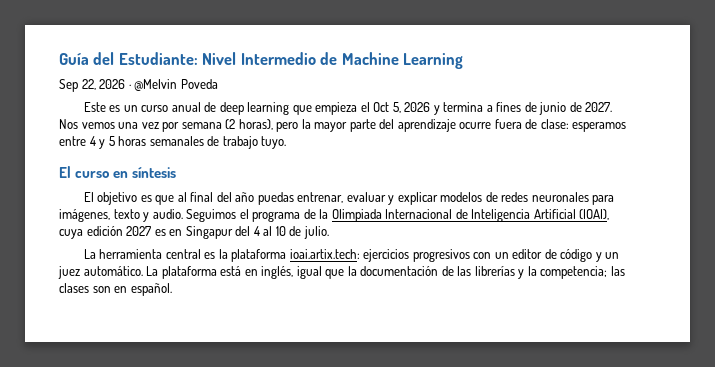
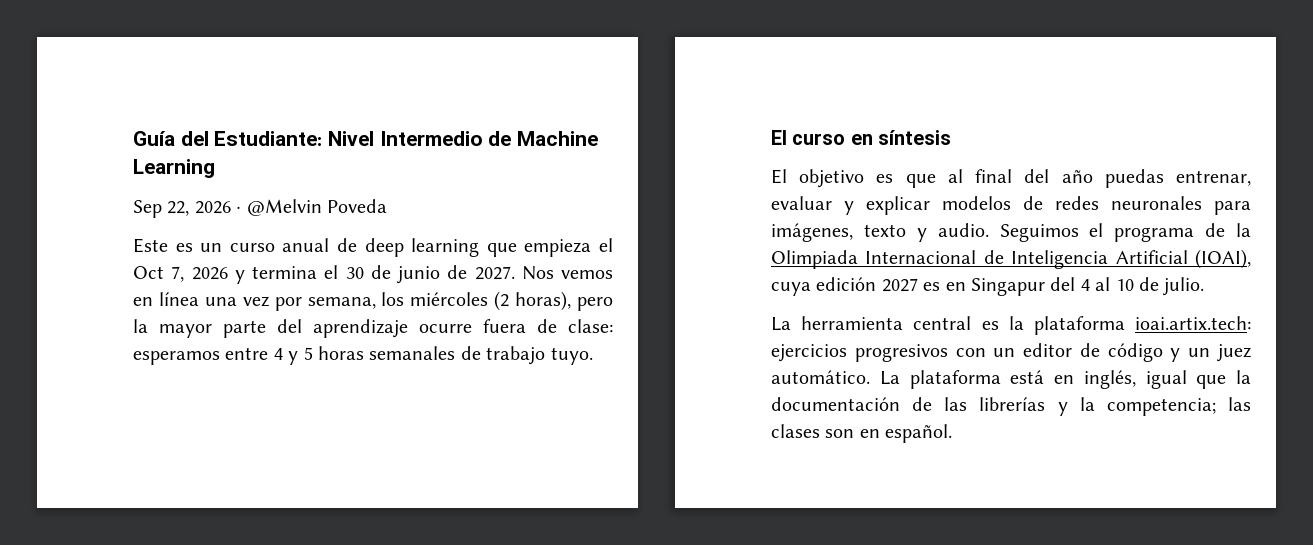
[392,102,401,113] 5, -> [171,266,185,282] 7,
[486,102,522,112] a fines -> [324,265,364,279] el 30
(115, 125) none -> [133,292,199,306] en línea
[181,122,222,129] semana -> [307,292,489,309] semana, los miércoles

